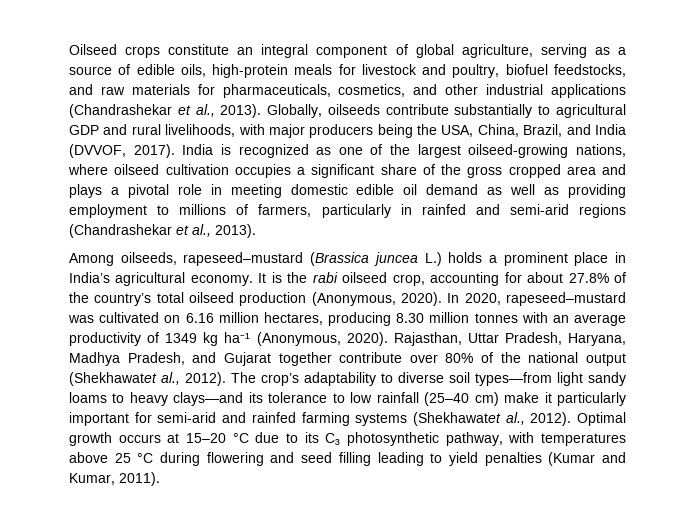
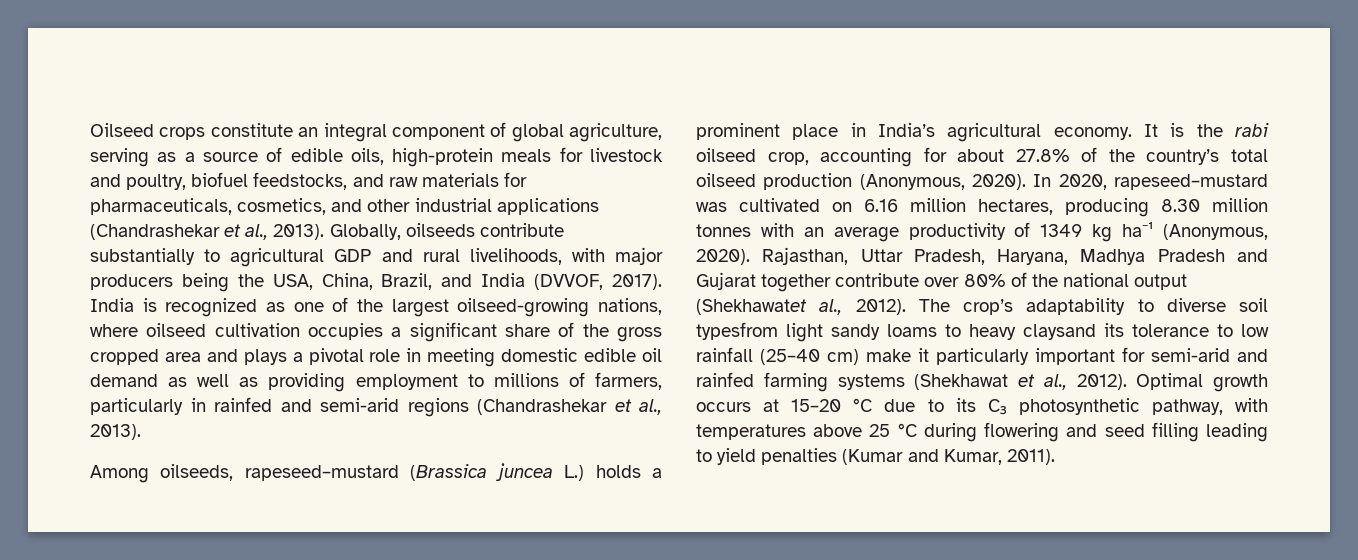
[127,352,185,365] Pradesh, -> [1157,249,1225,262] Pradesh
[475,372,552,386] types—from -> [696,322,778,340] typesfrom
[173,392,244,406] clays—and -> [1023,324,1096,340] claysand
[412,412,501,426] (Shekhawatet -> [914,374,1035,390] (Shekhawat et

